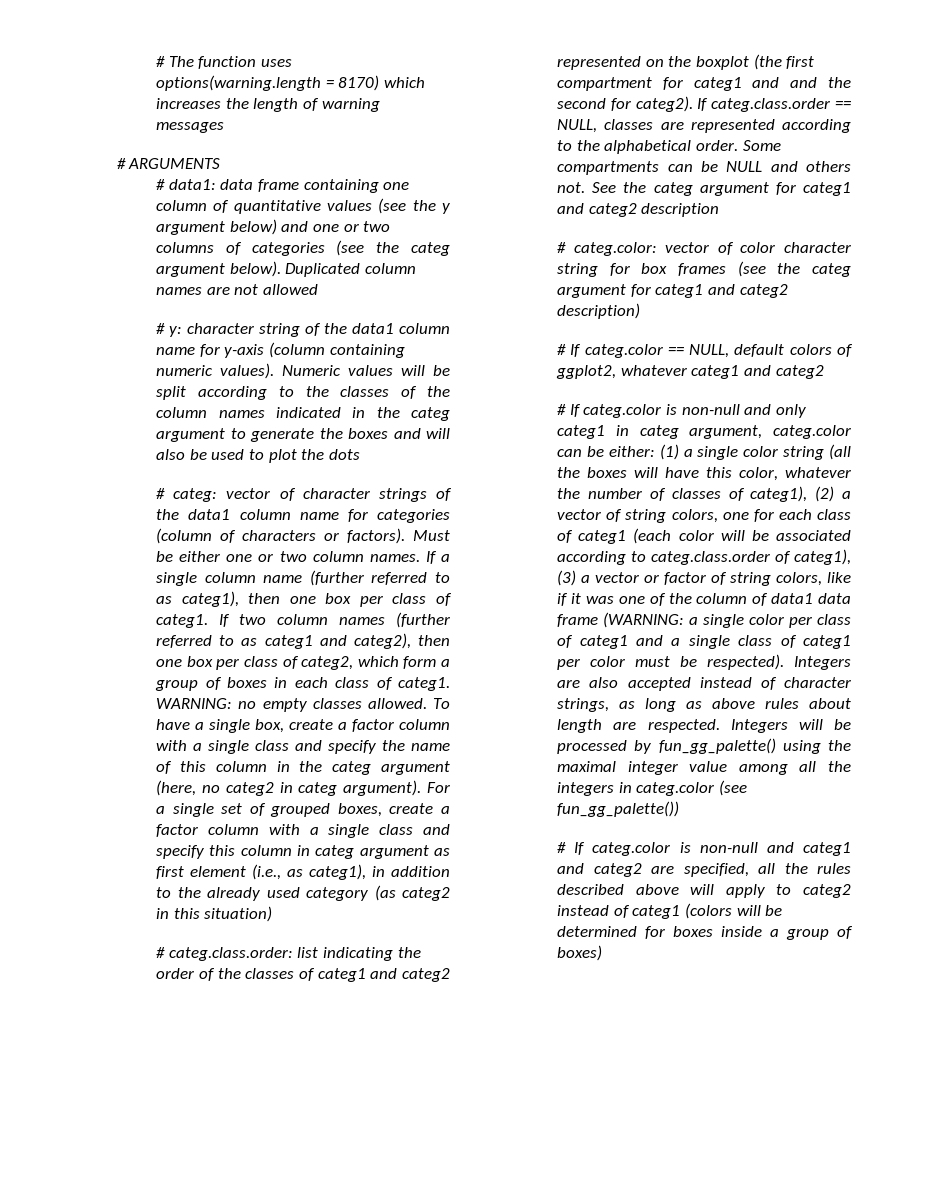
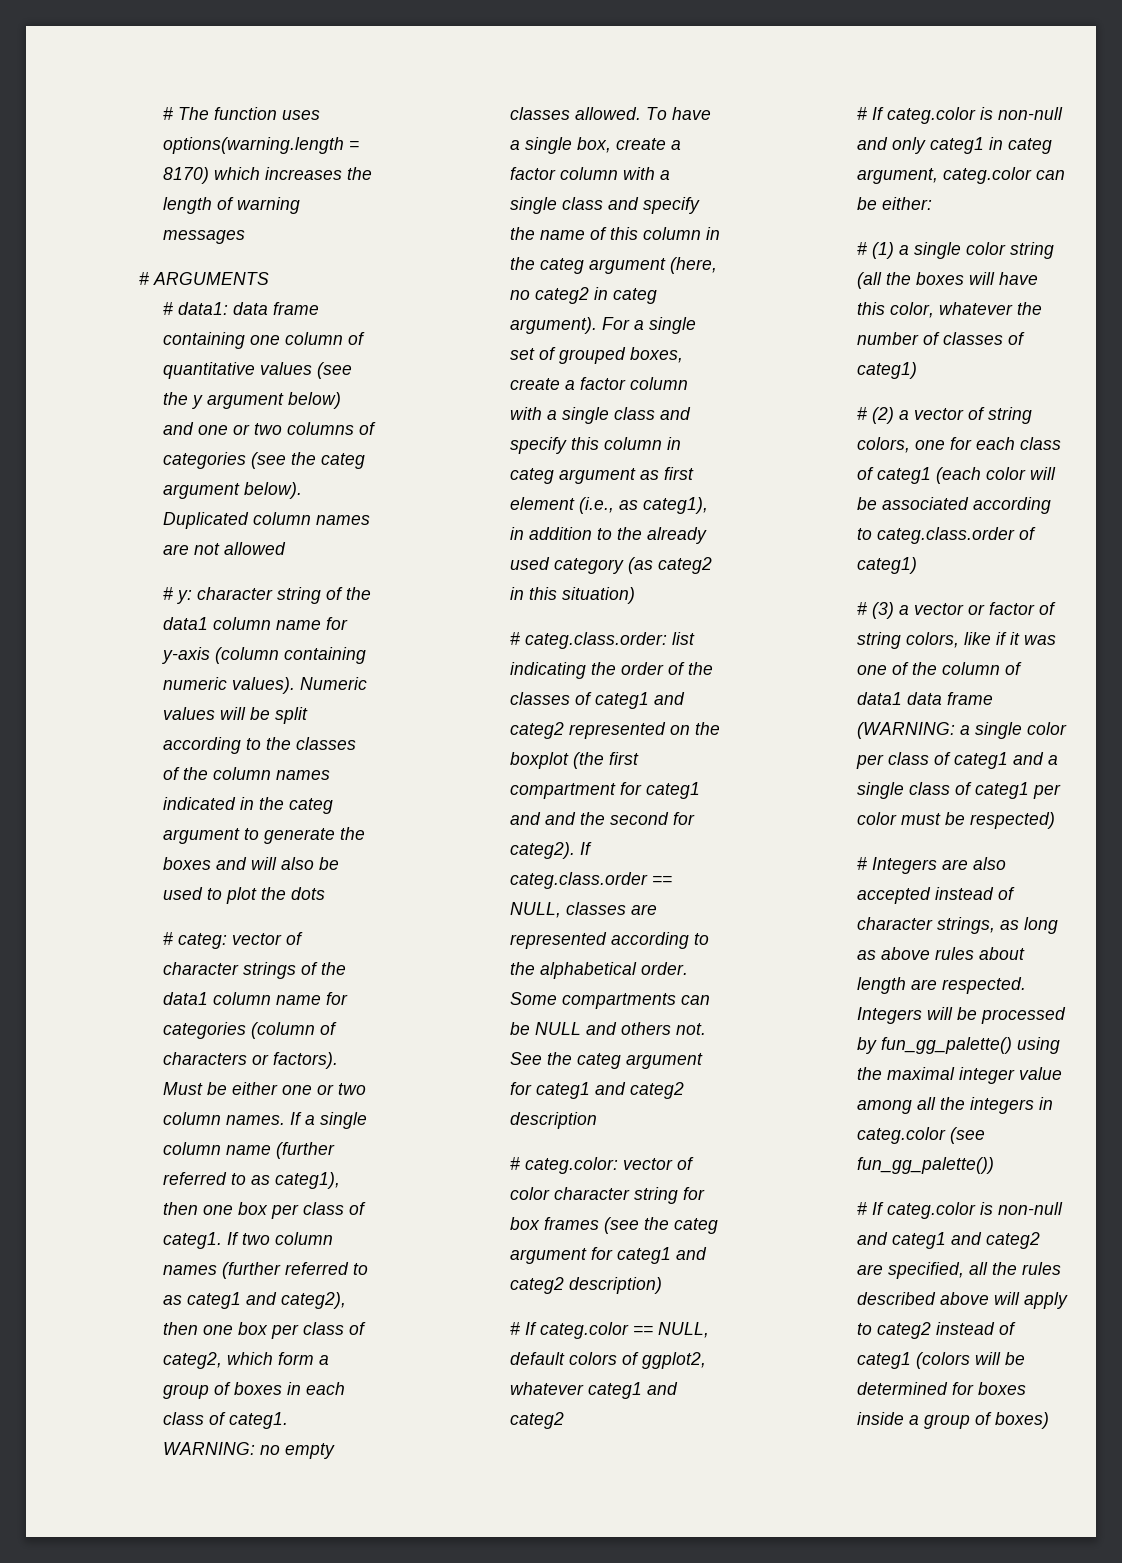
(655, 451) none -> [856,242,867,255] // #
[750,486,808,502] categ1), -> [856,362,917,379] [856,407,867,420] categ1) // #
[794,549,851,565] categ1), -> [856,557,917,574] [856,602,867,615] categ1) // #
[707,654,785,670] respected). -> [969,812,1055,829] [856,857,867,870] respected) // #

